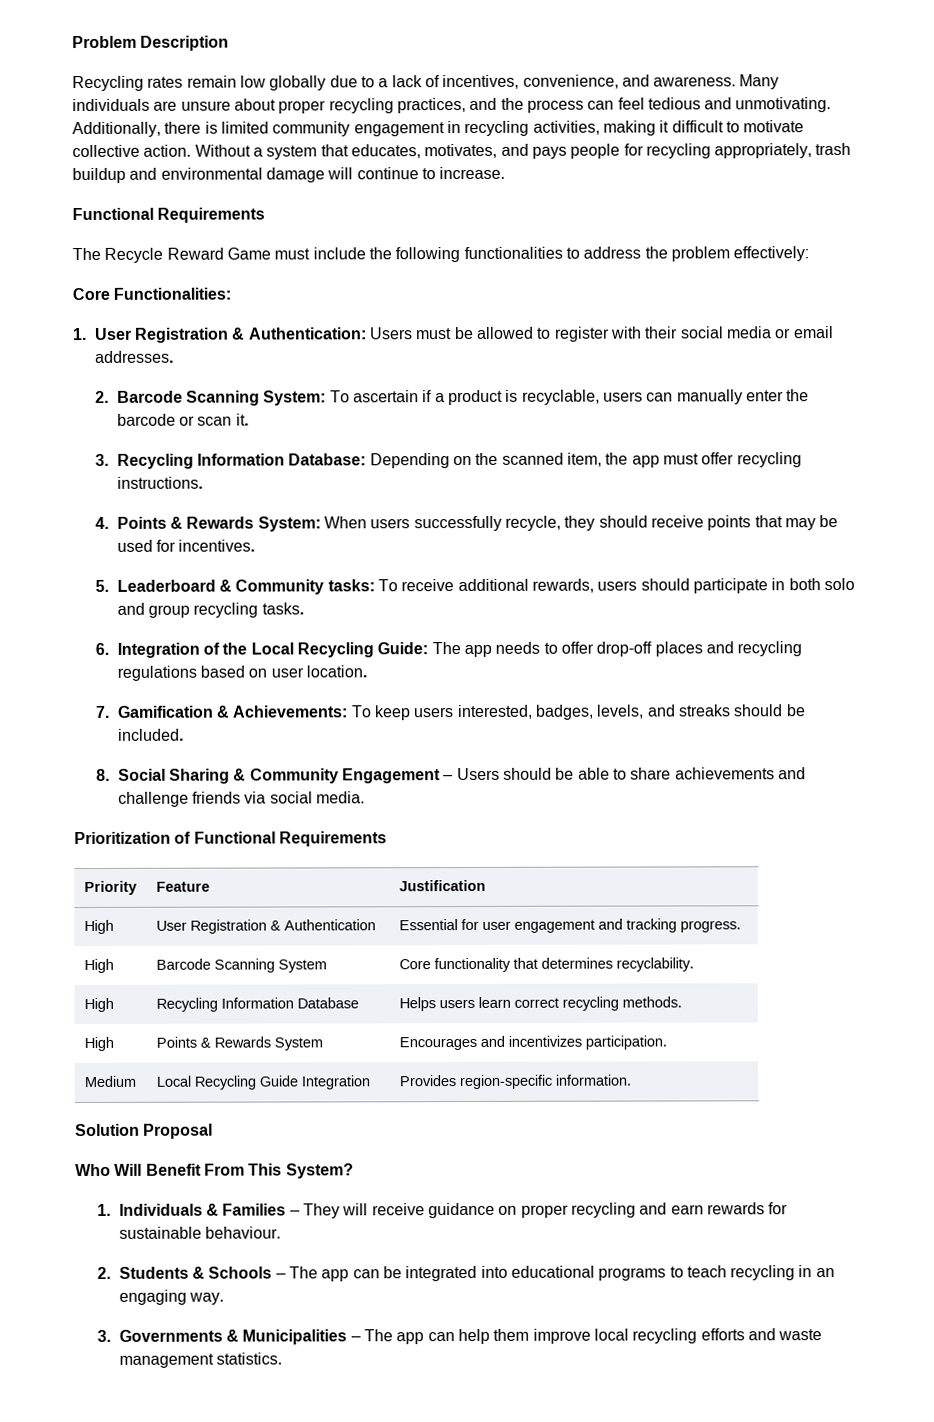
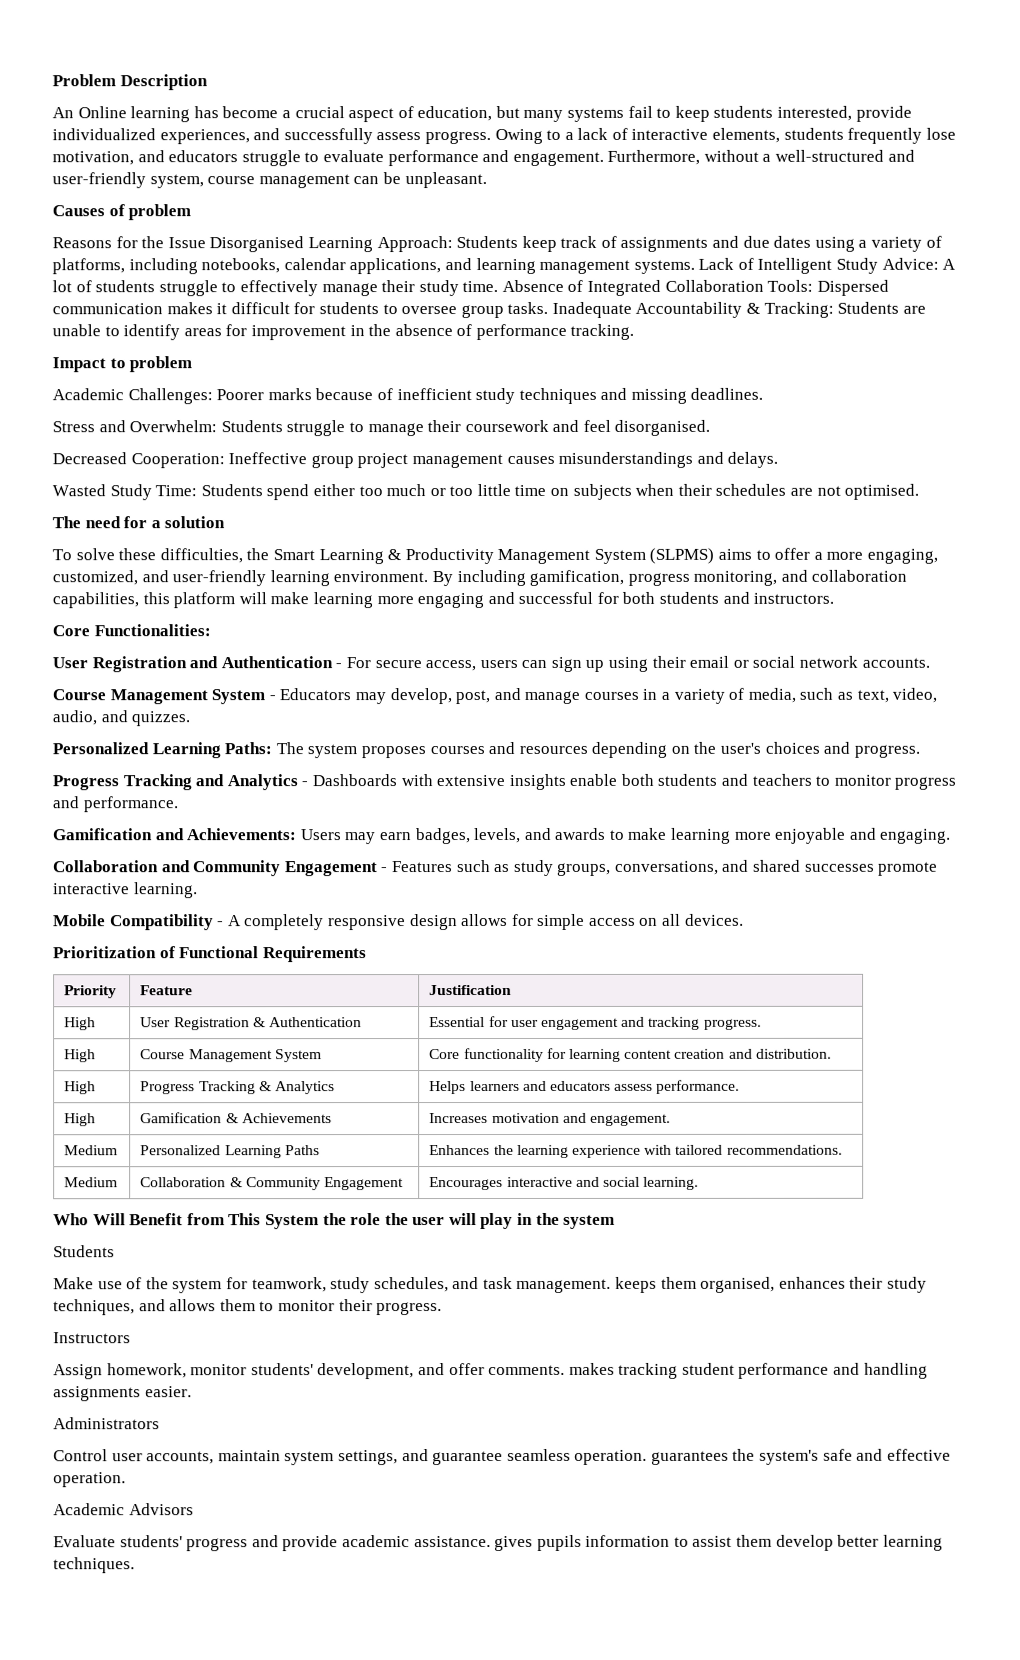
[72,74,780,92] [72,97,832,114] [72,120,805,138] [72,142,852,160] [72,166,506,184] [72,207,266,223] [72,246,810,263] Recycling rates remain low globally due to a lack of incentives, convenience, and awareness. Many individuals are unsure about proper recycling practices, and the process can feel tedious and unmotivating. Additionally, there is limited community engagement in recycling activities, making it difficult to motivate collective action. Without a system that educates, motivates, and pays people for recycling appropriately, trash buildup and environmental damage will continue to increase. // Functional Requirements // The Recycle Reward Game must include the following functionalities to address the problem effectively: -> [52,105,912,123] [52,127,956,145] [52,149,915,167] [52,172,487,189] [52,204,192,221] [52,235,942,253] [52,257,957,275] [52,279,889,297] [52,301,926,319] [52,323,635,341] [52,356,193,373] [52,387,764,405] [52,419,711,437] [52,451,779,469] [52,483,920,501] [52,516,226,529] [52,547,939,565] [52,569,908,587] [52,591,835,609] An Online learning has become a crucial aspect of education, but many systems fail to keep students interested, provide individualized experiences, and successfully assess progress. Owing to a lack of interactive elements, students frequently lose motivation, and educators struggle to evaluate performance and engagement. Furthermore, without a well-structured and user-friendly system, course management can be unpleasant. // Causes of problem // Reasons for the Issue Disorganised Learning Approach: Students keep track of assignments and due dates using a variety of platforms, including notebooks, calendar applications, and learning management systems. Lack of Intelligent Study Advice: A lot of students struggle to effectively manage their study time. Absence of Integrated Collaboration Tools: Dispersed communication makes it difficult for students to oversee group tasks. Inadequate Accountability & Tracking: Students are unable to identify areas for improvement in the absence of performance tracking. // Impact to problem // Academic Challenges: Poorer marks because of inefficient study techniques and missing deadlines. // Stress and Overwhelm: Students struggle to manage their coursework and feel disorganised. // Decreased Cooperation: Ineffective group project management causes misunderstandings and delays. // Wasted Study Time: Students spend either too much or too little time on subjects when their schedules are not optimised. // The need for a solution // To solve these difficulties, the Smart Learning & Productivity Management System (SLPMS) aims to offer a more engaging, customized, and user-friendly learning environment. By including gamification, progress monitoring, and collaboration capabilities, this platform will make learning more engaging and successful for both students and instructors.
[72,326,834,343] [94,350,174,363] [94,389,810,406] [116,413,249,426] [94,452,802,469] [116,476,203,489] [94,515,839,532] [116,539,256,552] [94,577,855,595] [116,602,304,618] [94,641,803,658] [116,665,367,681] [94,704,806,721] [117,728,184,741] [95,767,806,784] [117,791,365,807] 1. User Registration & Authentication: Users must be allowed to register with their social media or email addresses. // 2. Barcode Scanning System: To ascertain if a product is recyclable, users can manually enter the barcode or scan it. // 3. Recycling Information Database: Depending on the scanned item, the app must offer recycling instructions. // 4. Points & Rewards System: When users successfully recycle, they should receive points that may be used for incentives. // 5. Leaderboard & Community tasks: To receive additional rewards, users should participate in both solo and group recycling tasks. // 6. Integration of the Local Recycling Guide: The app needs to offer drop-off places and recycling regulations based on user location. // 7. Gamification & Achievements: To keep users interested, badges, levels, and streaks should be included. // 8. Social Sharing & Community Engagement – Users should be able to share achievements and challenge friends via social media. -> [52,655,930,673] [52,687,938,705] [52,710,191,727] [52,741,920,759] [52,773,957,791] [52,796,178,813] [52,827,952,845] [53,859,939,877] [53,882,198,899] [53,913,744,931] User Registration and Authentication - For secure access, users can sign up using their email or social network accounts. // Course Management System - Educators may develop, post, and manage courses in a variety of media, such as text, video, audio, and quizzes. // Personalized Learning Paths: The system proposes courses and resources depending on the user's choices and progress. // Progress Tracking and Analytics - Dashboards with extensive insights enable both students and teachers to monitor progress and performance. // Gamification and Achievements: Users may earn badges, levels, and awards to make learning more enjoyable and engaging. // Collaboration and Community Engagement - Features such as study groups, conversations, and shared successes promote interactive learning. // Mobile Compatibility - A completely responsive design allows for simple access on all devices.
[155,958,275,973] Barcode Scanning -> [140,1049,273,1063] Course Management
[512,957,694,972] [83,997,114,1013] [155,997,359,1012] [398,996,682,1012] [83,1036,114,1052] [155,1036,323,1051] [398,1035,667,1051] [83,1075,136,1088] [155,1075,370,1090] [398,1074,631,1090] [75,1123,214,1139] [75,1163,354,1179] [96,1202,789,1219] [118,1226,281,1239] [96,1265,835,1282] [118,1289,224,1305] [96,1328,823,1345] [118,1352,282,1368] that determines recyclability. // High | Recycling Information Database | Helps users learn correct recycling methods. // High | Points & Rewards System | Encourages and incentivizes participation. // Medium | Local Recycling Guide Integration | Provides region-specific information. // Solution Proposal // Who Will Benefit From This System? // 1. Individuals & Families – They will receive guidance on proper recycling and earn rewards for sustainable behaviour. // 2. Students & Schools – The app can be integrated into educational programs to teach recycling in an engaging way. // 3. Governments & Municipalities – The app can help them improve local recycling efforts and waste management statistics. -> [546,1047,832,1062] [64,1081,97,1095] [140,1081,335,1095] [429,1079,741,1095] [64,1113,97,1127] [140,1112,332,1124] [429,1112,671,1126] [64,1145,119,1156] [140,1145,320,1159] [429,1144,843,1158] [64,1177,119,1188] [140,1177,404,1191] [429,1176,700,1191] [53,1212,616,1230] [53,1245,115,1258] [53,1276,928,1294] [53,1299,443,1316] [53,1332,131,1344] [53,1362,928,1380] [53,1386,192,1402] [53,1417,160,1430] [53,1448,951,1466] [53,1472,126,1488] [53,1503,194,1516] [53,1534,943,1552] [53,1557,135,1574] for learning content creation and distribution. // High | Progress Tracking & Analytics | Helps learners and educators assess performance. // High | Gamification & Achievements | Increases motivation and engagement. // Medium | Personalized Learning Paths | Enhances the learning experience with tailored recommendations. // Medium | Collaboration & Community Engagement | Encourages interactive and social learning. // Who Will Benefit from This System the role the user will play in the system // Students // Make use of the system for teamwork, study schedules, and task management. keeps them organised, enhances their study techniques, and allows them to monitor their progress. // Instructors // Assign homework, monitor students' development, and offer comments. makes tracking student performance and handling assignments easier. // Administrators // Control user accounts, maintain system settings, and guarantee seamless operation. guarantees the system's safe and effective operation. // Academic Advisors // Evaluate students' progress and provide academic assistance. gives pupils information to assist them develop better learning techniques.

